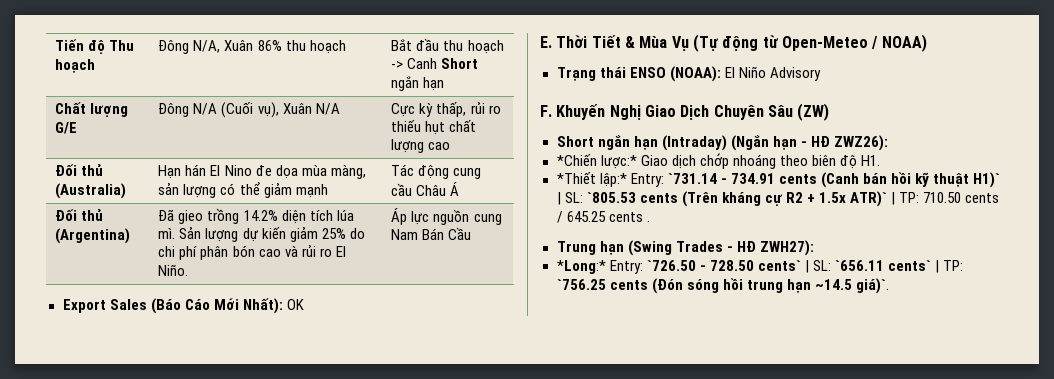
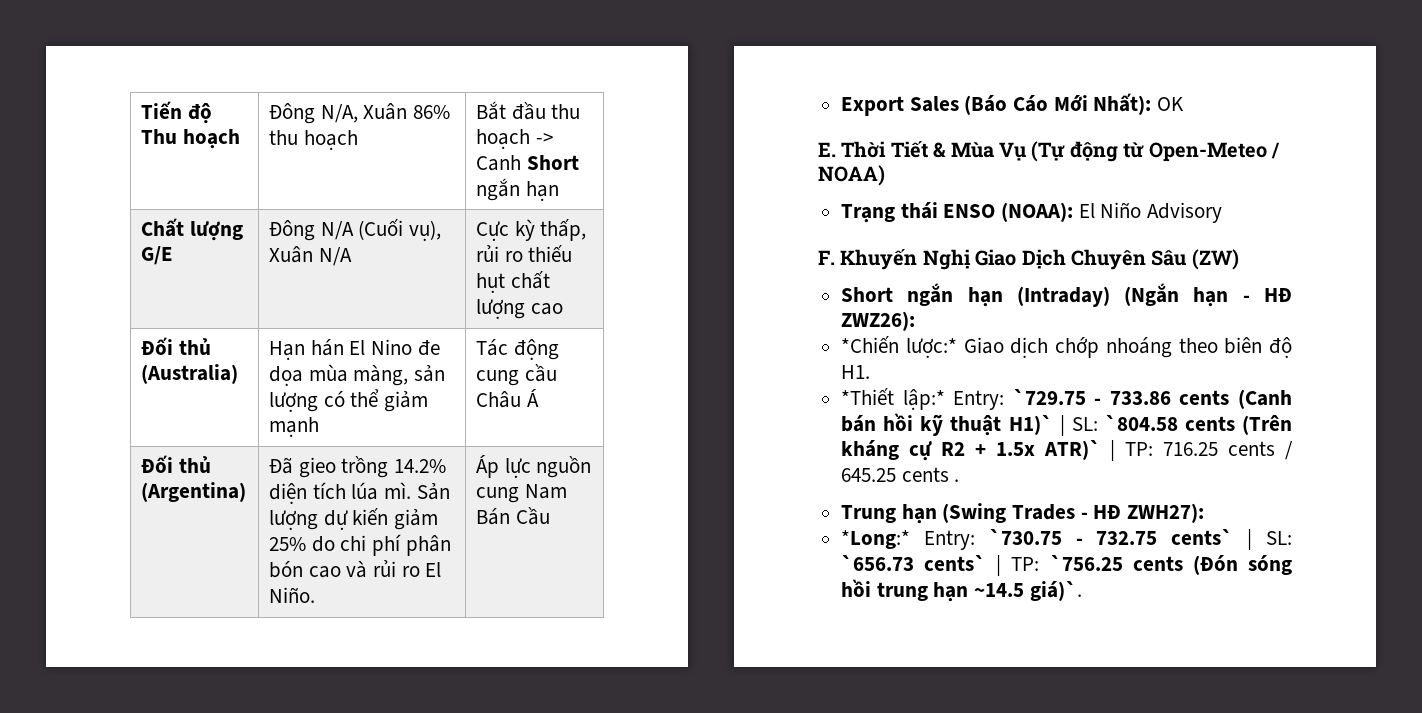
[667,173,775,184] `731.14 - 734.91 -> [1012,389,1171,405] `729.75 - 733.86
[586,192,636,203] `805.53 -> [1104,415,1178,431] `804.58
[923,192,962,203] 710.50 -> [1163,442,1219,456] 716.25
[646,260,754,271] `726.50 - 728.50 -> [988,529,1158,545] `730.75 - 732.75
[834,260,884,271] `656.11 -> [841,555,915,571] `656.73

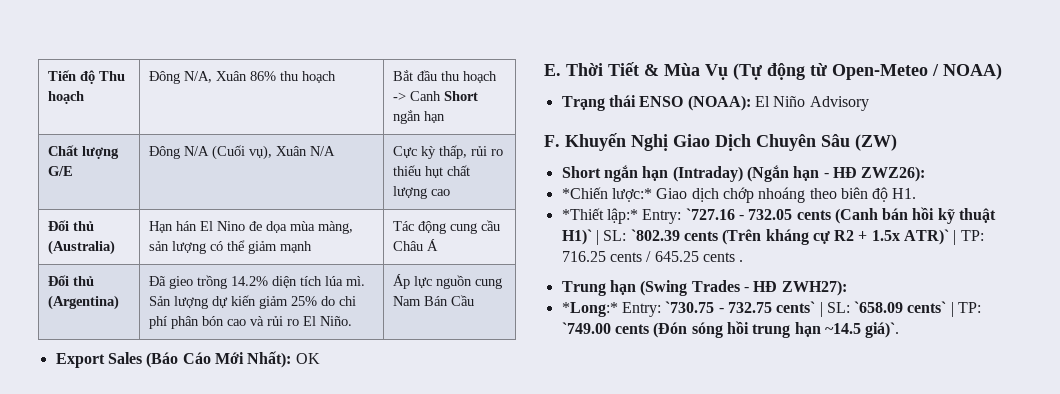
[1012,389,1171,405] `729.75 - 733.86 -> [685,208,793,220] `727.16 - 732.05
[1104,415,1178,431] `804.58 -> [630,229,680,241] `802.39
[841,555,915,571] `656.73 -> [854,301,904,313] `658.09
[1049,555,1123,571] `756.25 -> [561,322,611,334] `749.00

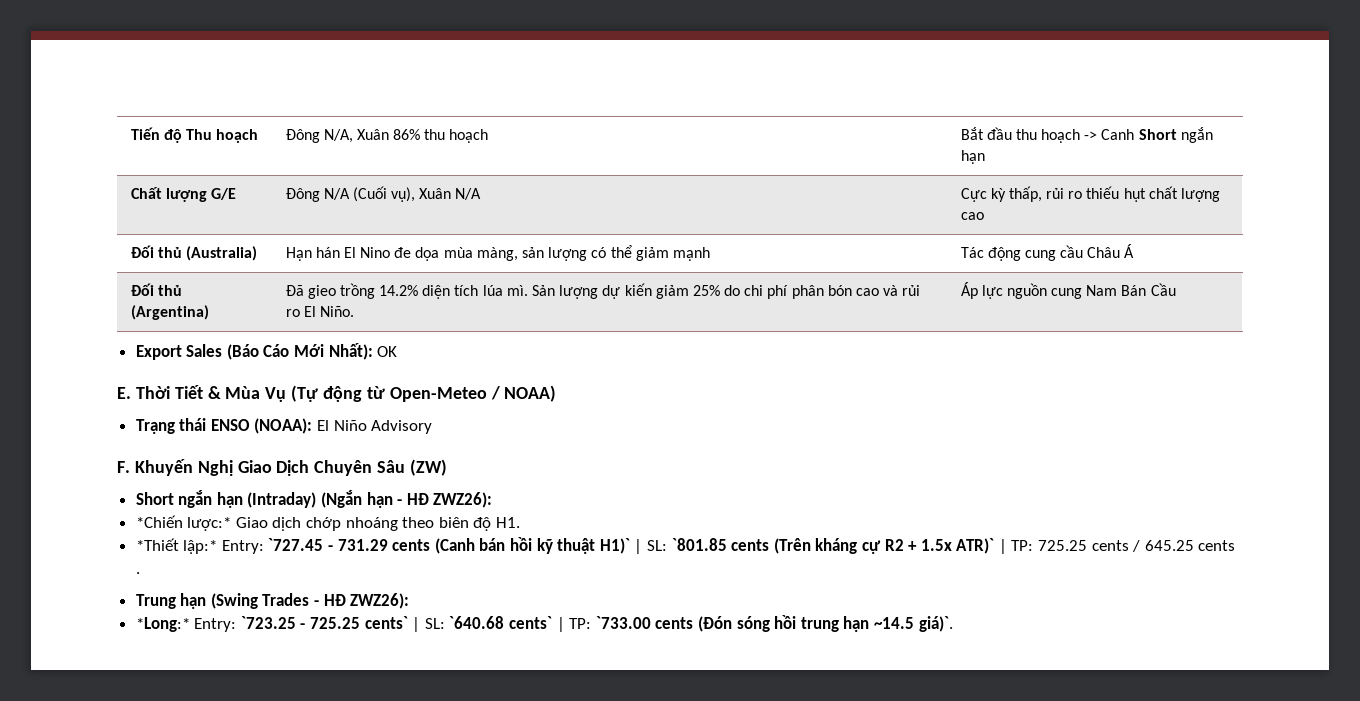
[685,208,793,220] `727.16 - 732.05 -> [268,538,388,551] `727.45 - 731.29
[630,229,680,241] `802.39 -> [671,538,727,551] `801.85
[561,251,606,262] 716.25 -> [1038,540,1088,551] 725.25
[781,280,847,296] ZWH27): -> [350,593,410,609] ZWZ26):
[665,301,772,313] `730.75 - 732.75 -> [240,616,361,629] `723.25 - 725.25
[854,301,904,313] `658.09 -> [449,616,505,629] `640.68
[561,322,611,334] `749.00 -> [595,616,651,629] `733.00

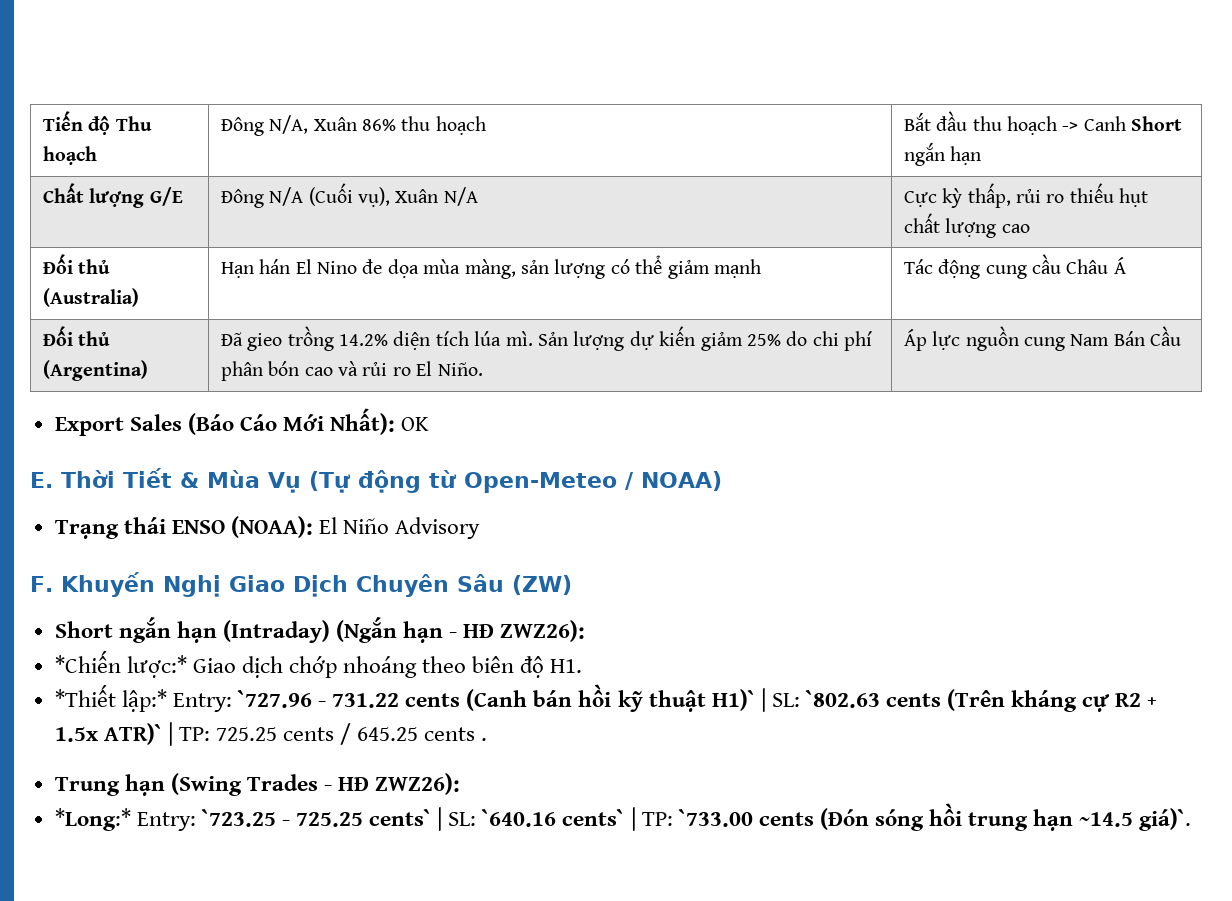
[268,538,388,551] `727.45 - 731.29 -> [236,690,400,708] `727.96 - 731.22
[671,538,727,551] `801.85 -> [804,690,880,708] `802.63
[449,616,505,629] `640.68 -> [481,809,557,827] `640.16

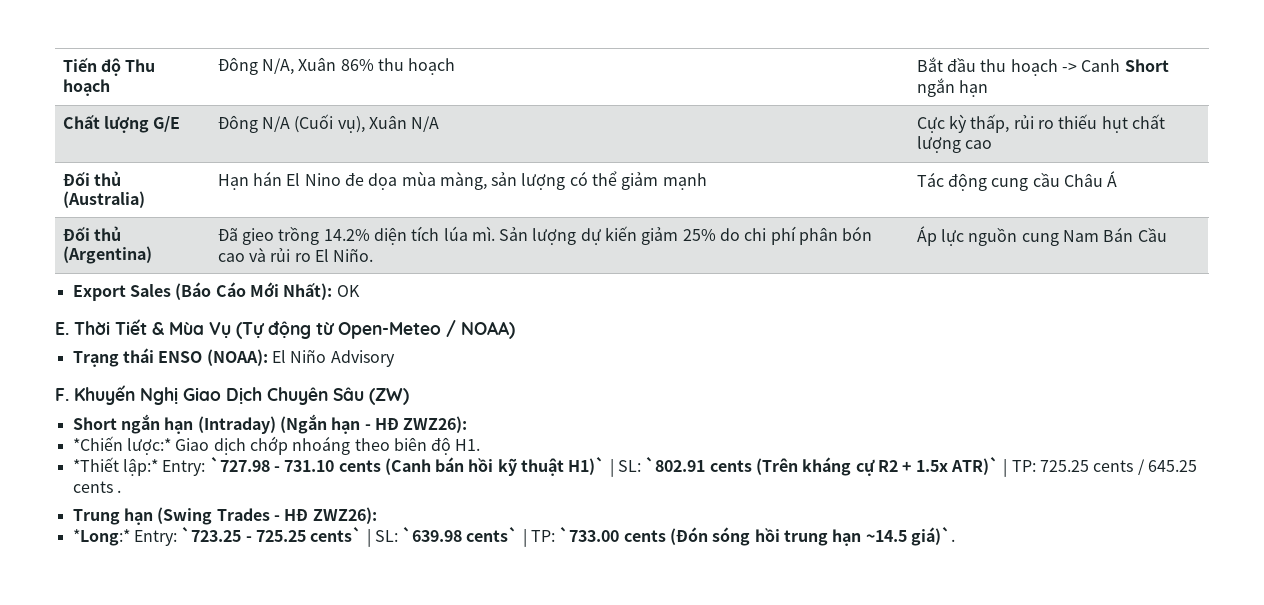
[236,690,400,708] `727.96 - 731.22 -> [209,457,335,472] `727.98 - 731.10
[804,690,880,708] `802.63 -> [645,457,706,472] `802.91
[481,809,557,827] `640.16 -> [402,527,463,542] `639.98

